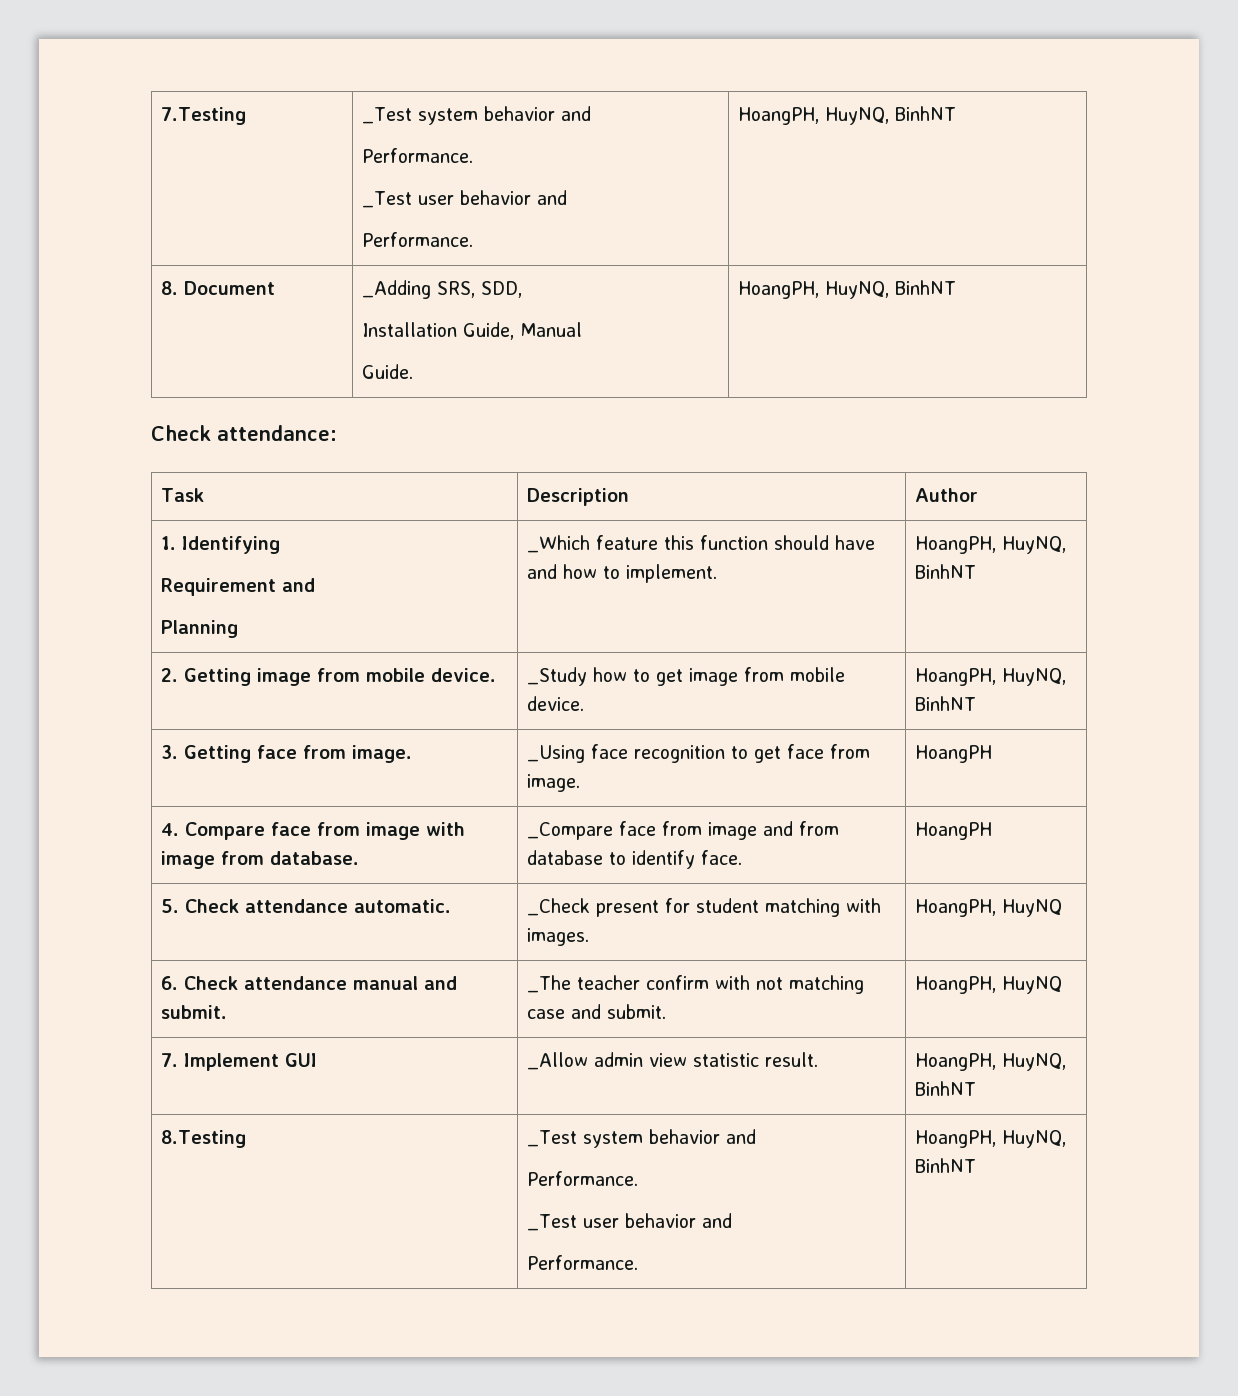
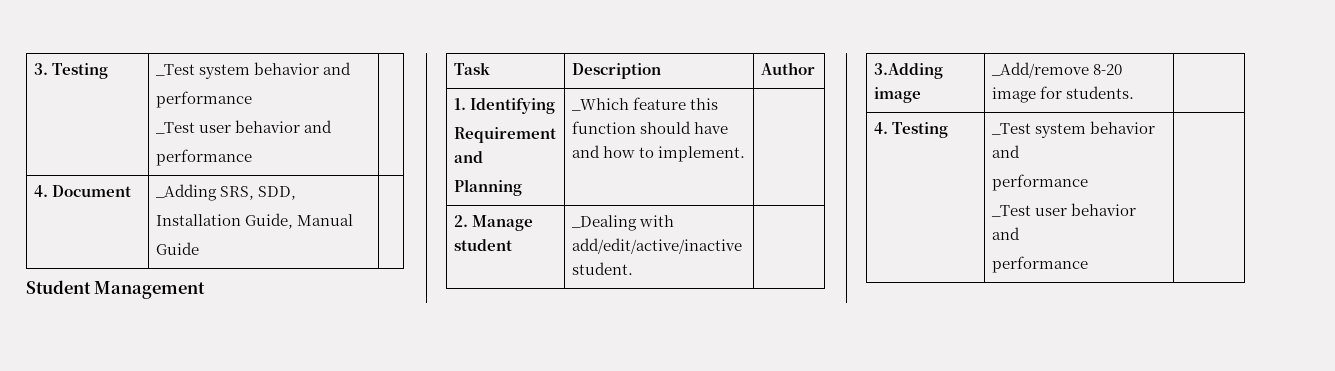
[160,107,246,125] [361,106,591,125] [361,148,473,163] [361,190,567,208] [361,232,473,247] [737,106,956,125] [160,281,178,295] 7.Testing | _Test system behavior and // Performance. // _Test user behavior and // Performance. | HoangPH, HuyNQ, BinhNT // 8. -> [33,63,108,79] [154,62,351,79] [155,91,252,108] [154,120,332,134] [155,149,252,166] [33,185,48,197] 3. Testing | _Test system behavior and // performance // _Test user behavior and // performance | // 4.
[361,364,413,379] [737,280,956,299] [151,425,337,441] Guide. | HoangPH, HuyNQ, BinhNT // Check attendance: -> [155,242,199,255] [26,280,206,299] Guide | // Student Management
[914,536,1066,554] [914,564,976,579] [160,668,496,686] [526,667,845,686] [526,696,584,711] [914,668,1066,686] [914,696,976,711] [160,745,412,763] [526,744,870,763] [526,774,580,792] [914,745,992,763] [160,822,465,840] [160,851,359,869] [526,821,839,840] [526,850,742,869] [914,822,992,840] [160,899,451,913] [526,898,881,917] [526,928,589,946] [914,899,1062,917] [160,976,457,990] [160,1005,227,1019] [526,975,864,994] [526,1004,666,1019] [914,976,1062,994] [160,1053,317,1071] [526,1052,818,1070] [914,1053,1066,1071] [914,1081,976,1096] [160,1130,246,1148] [526,1129,756,1148] [526,1171,638,1186] [526,1213,732,1231] [526,1255,638,1270] [914,1130,1066,1148] [914,1158,976,1173] HoangPH, HuyNQ, BinhNT // 2. Getting image from mobile device. | _Study how to get image from mobile device. | HoangPH, HuyNQ, BinhNT // 3. Getting face from image. | _Using face recognition to get face from image. | HoangPH // 4. Compare face from image with image from database. | _Compare face from image and from database to identify face. | HoangPH // 5. Check attendance automatic. | _Check present for student matching with images. | HoangPH, HuyNQ // 6. Check attendance manual and submit. | _The teacher confirm with not matching case and submit. | HoangPH, HuyNQ // 7. Implement GUI | _Allow admin view statistic result. | HoangPH, HuyNQ, BinhNT // 8.Testing | _Test system behavior and // Performance. // _Test user behavior and // Performance. | HoangPH, HuyNQ, BinhNT -> [453,215,533,231] [453,239,512,251] [570,215,674,231] [571,238,742,254] [571,262,633,275] [873,63,943,79] [873,87,921,103] [990,62,1122,78] [991,86,1134,103] [873,122,948,138] [990,121,1155,138] [991,145,1020,158] [991,174,1088,191] [990,203,1136,217] [991,227,1020,240] [991,256,1088,273] // 2. Manage student | _Dealing with add/edit/active/inactive student. | // 3.Adding image | _Add/remove 8-20 image for students. | // 4. Testing | _Test system behavior and // performance // _Test user behavior and // performance |

